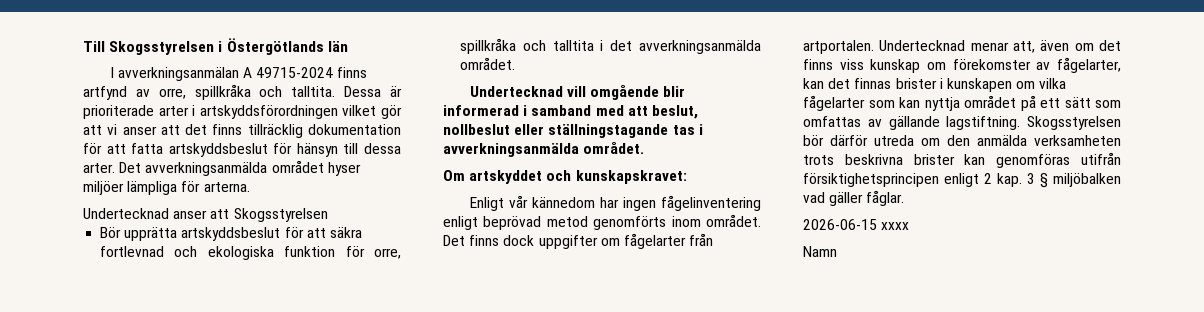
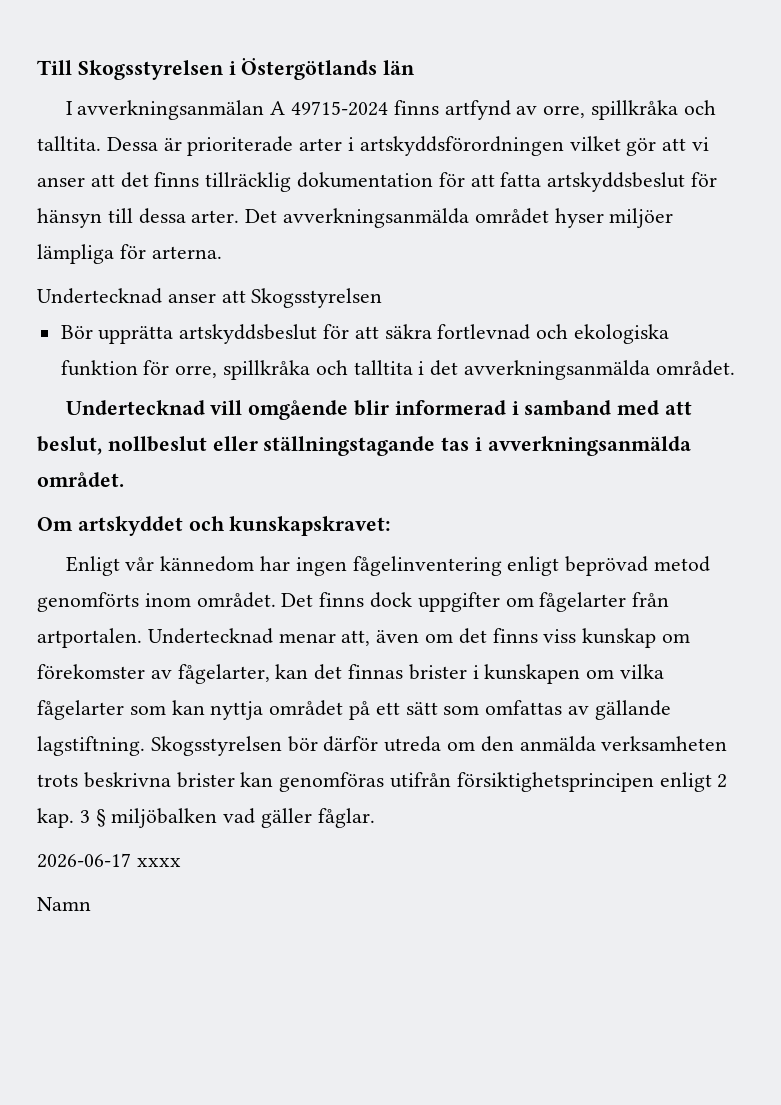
[803,219,877,230] 2026-06-15 -> [37,853,131,868] 2026-06-17

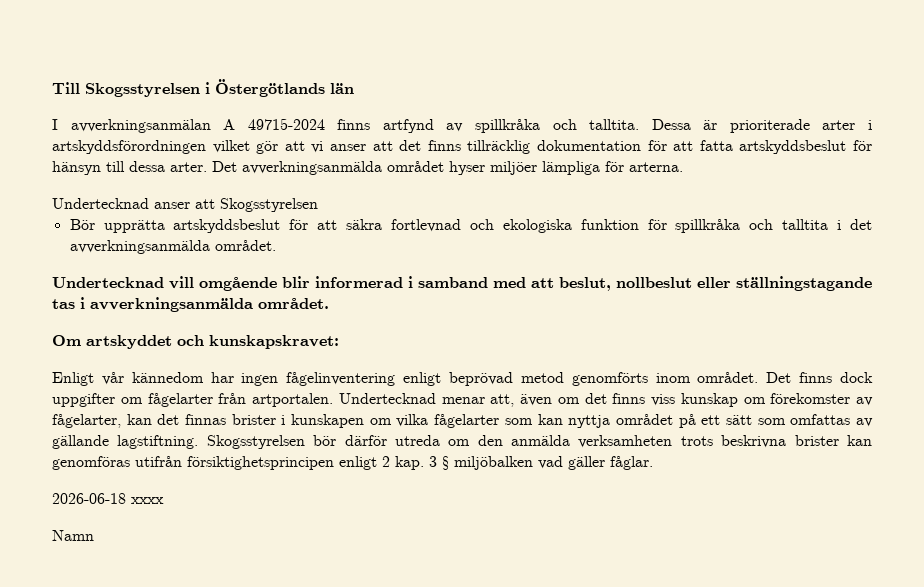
[543,105,586,118] orre, -> (464, 127) none
[175,365,218,378] orre, -> (667, 224) none
[37,853,131,868] 2026-06-17 -> [52,493,126,504] 2026-06-18

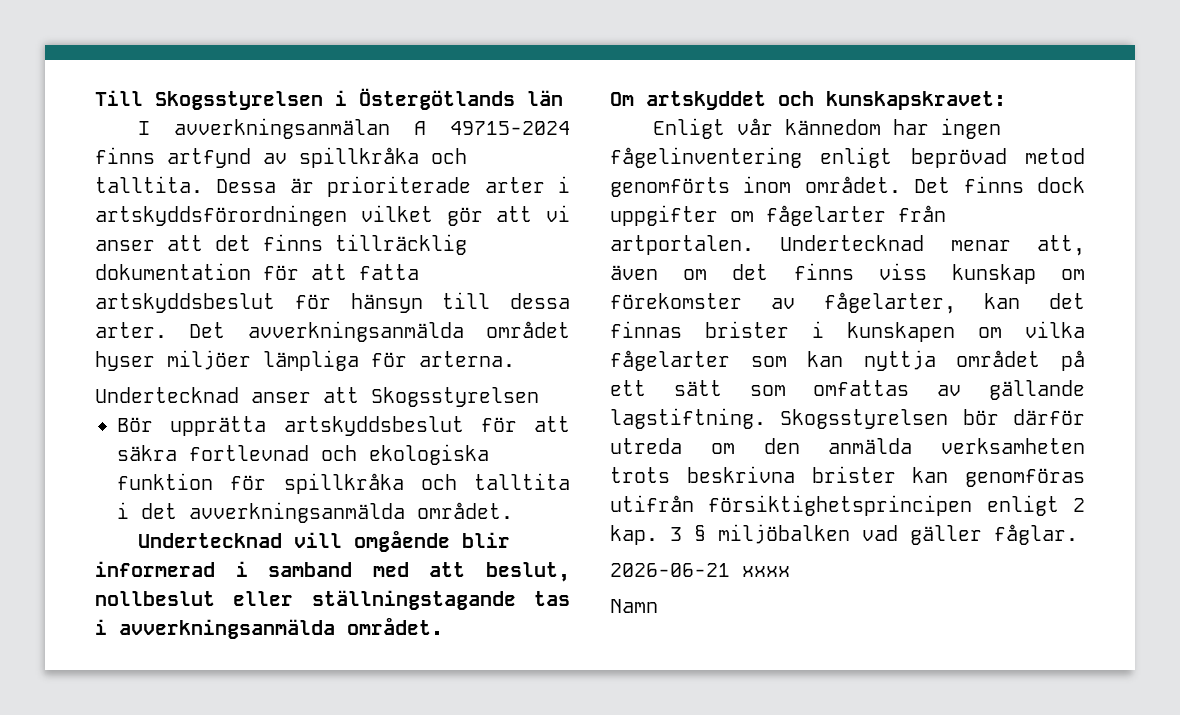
[52,493,126,504] 2026-06-18 -> [610,563,730,577] 2026-06-21

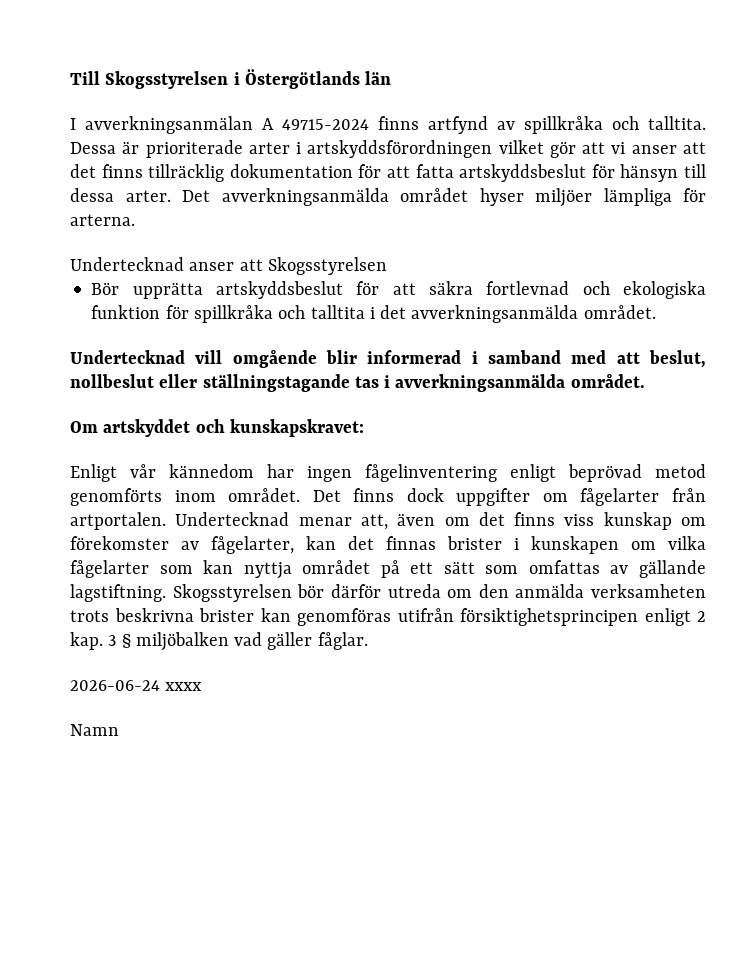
[610,563,730,577] 2026-06-21 -> [70,680,160,691] 2026-06-24

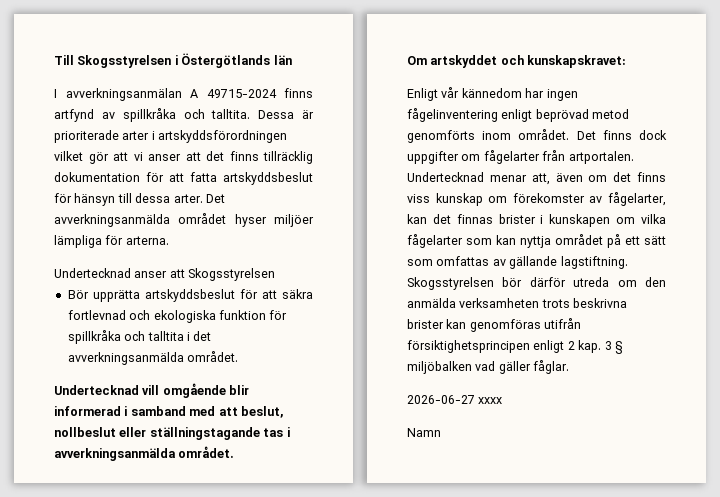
[70,680,160,691] 2026-06-24 -> [407,395,475,404] 2026-06-27

